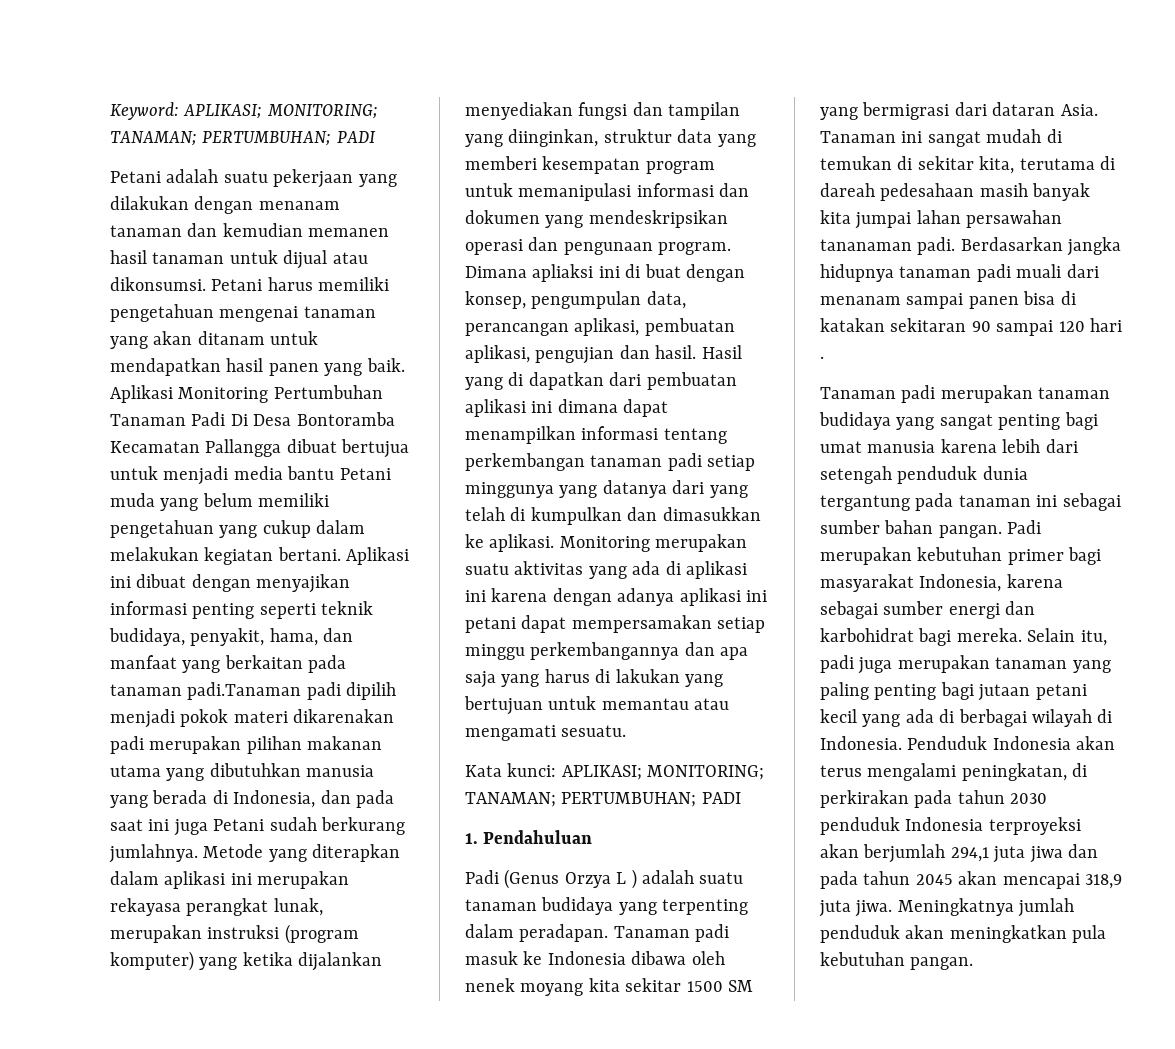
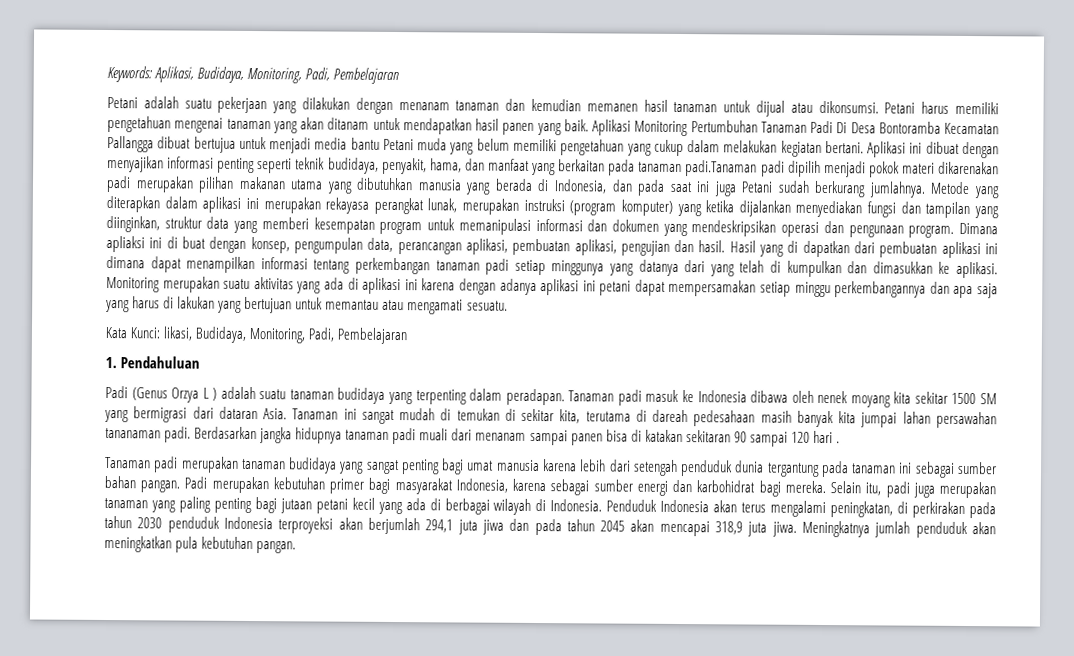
[110,102,378,120] [110,131,376,146] Keyword: APLIKASI; MONITORING; TANAMAN; PERTUMBUHAN; PADI -> [107,65,400,85] Keywords: Aplikasi, Budidaya, Monitoring, Padi, Pembelajaran
[507,763,765,780] [465,792,741,807] kunci: APLIKASI; MONITORING; TANAMAN; PERTUMBUHAN; PADI -> [130,326,408,345] Kunci: likasi, Budidaya, Monitoring, Padi, Pembelajaran

